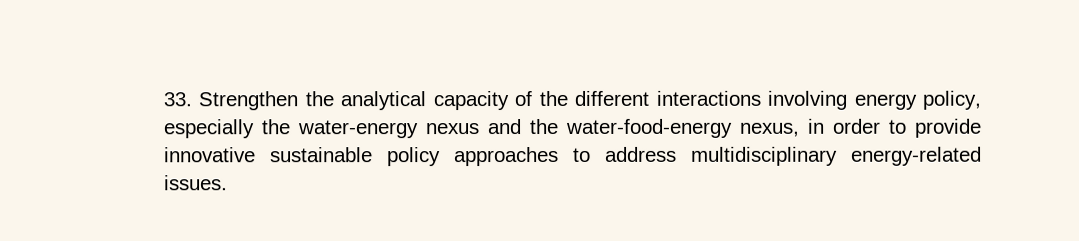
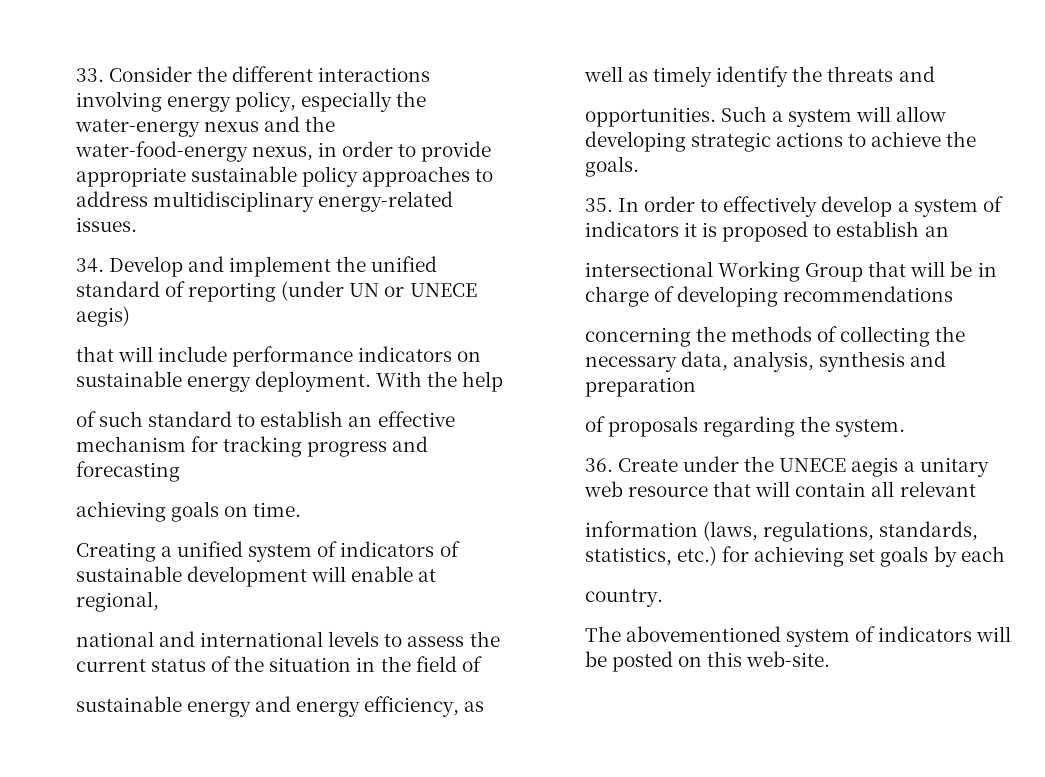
[198,91,533,111] Strengthen the analytical capacity of -> [108,66,192,82] Consider
[163,147,256,163] innovative -> [75,167,186,187] appropriate
(228, 183) none -> [75,256,438,277] [75,281,477,302] [75,306,130,327] [75,346,482,367] [75,371,504,392] [75,411,455,427] [75,436,429,457] [75,461,180,482] [75,501,302,522] [75,541,460,562] [75,566,437,587] [75,591,159,612] [75,631,500,647] [75,656,482,672] [75,696,485,717] [583,66,935,87] [584,106,947,127] [584,131,977,152] [584,156,639,177] [584,196,1003,217] [584,221,949,242] [584,261,997,282] [584,286,954,307] [584,326,966,347] [584,351,947,372] [584,377,696,397] [584,416,906,437] [584,456,989,477] [583,481,976,497] [584,521,979,542] [584,546,1005,567] [584,589,663,607] [584,626,1012,647] [584,651,831,672] // 34. Develop and implement the unified standard of reporting (under UN or UNECE aegis) // that will include performance indicators on sustainable energy deployment. With the help // of such standard to establish an effective mechanism for tracking progress and forecasting // achieving goals on time. // Creating a unified system of indicators of sustainable development will enable at regional, // national and international levels to assess the current status of the situation in the field of // sustainable energy and energy efficiency, as well as timely identify the threats and // opportunities. Such a system will allow developing strategic actions to achieve the goals. // 35. In order to effectively develop a system of indicators it is proposed to establish an // intersectional Working Group that will be in charge of developing recommendations // concerning the methods of collecting the necessary data, analysis, synthesis and preparation // of proposals regarding the system. // 36. Create under the UNECE aegis a unitary web resource that will contain all relevant // information (laws, regulations, standards, statistics, etc.) for achieving set goals by each // country. // The abovementioned system of indicators will be posted on this web-site.

